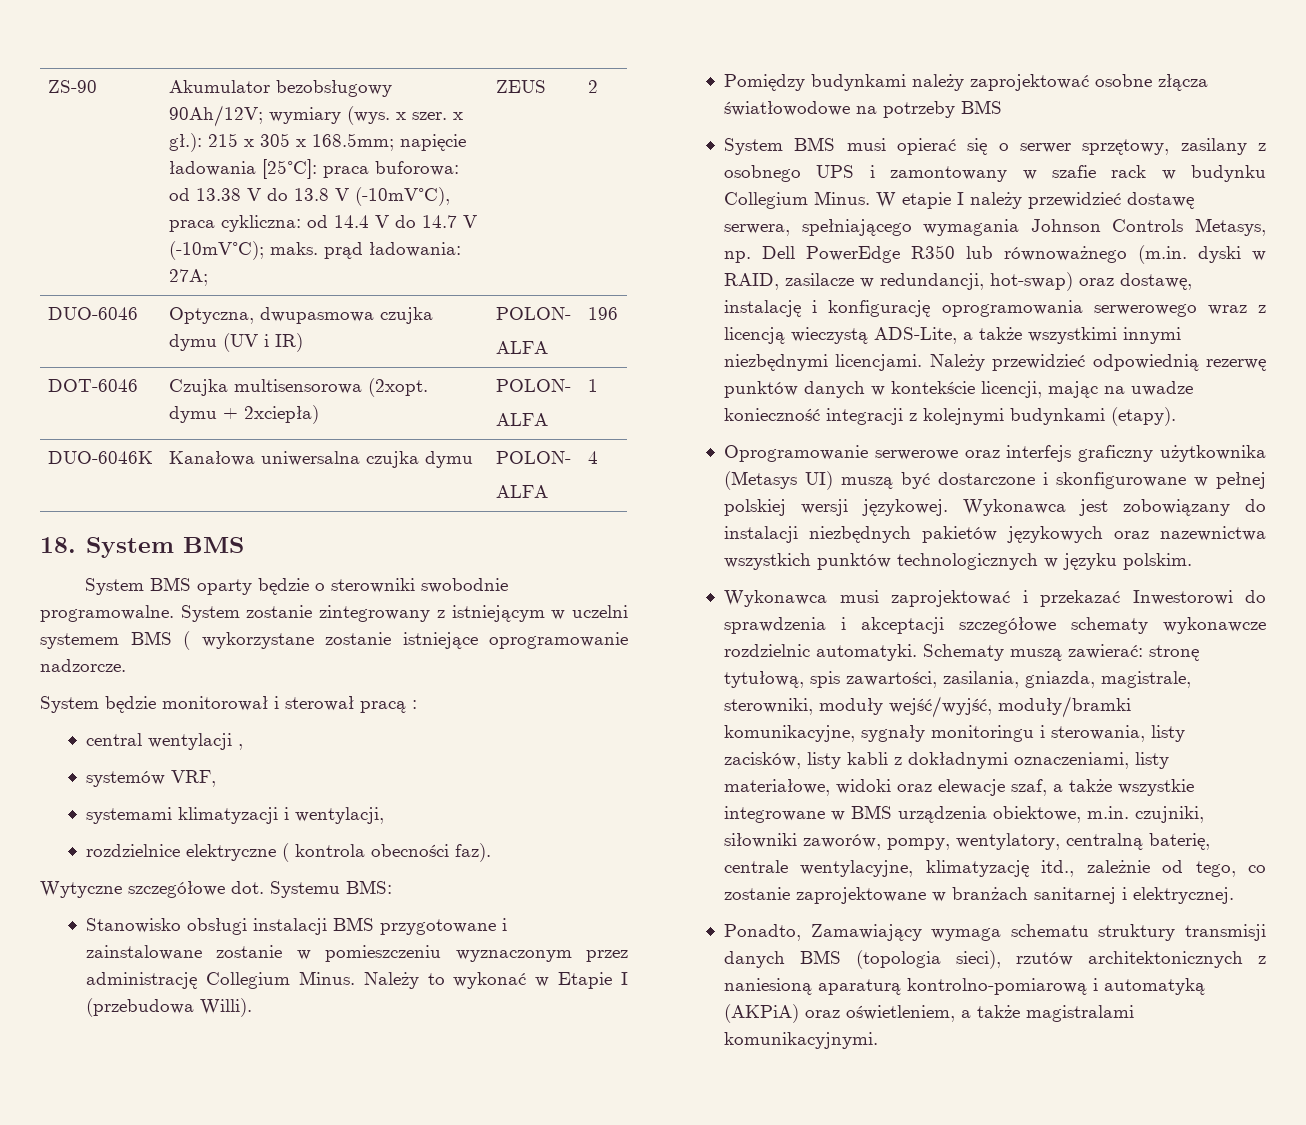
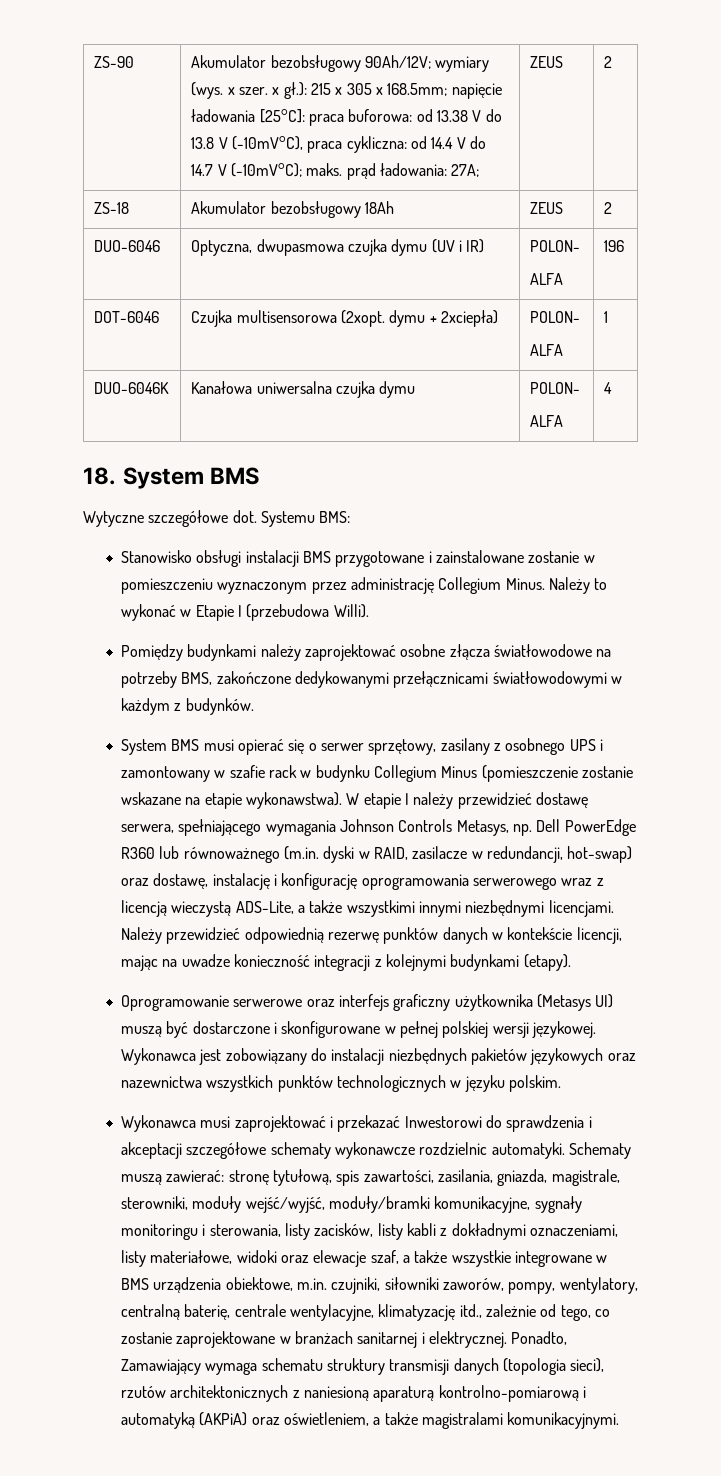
(598, 86) none -> [94,202,130,214] [191,201,395,218] [530,202,564,214] [604,202,613,214] // ZS-18 | Akumulator bezobsługowy 18Ah | ZEUS | 2
[84,577,508,595] [40,605,628,622] [40,631,628,650] [40,659,126,672] [40,696,417,713] [86,733,244,750] [86,770,217,787] [86,807,385,824] [86,843,492,862] // System BMS oparty będzie o sterowniki swobodnie programowalne. System zostanie zintegrowany z istniejącym w uczelni systemem BMS ( wykorzystane zostanie istniejące oprogramowanie nadzorcze. // System będzie monitorował i sterował pracą : // central wentylacji , // systemów VRF, // systemami klimatyzacji i wentylacji, // rozdzielnice elektryczne ( kontrola obecności faz). -> (260, 476) none
[961,100,1003,114] BMS -> [181,671,622,688] [121,698,254,715] BMS, zakończone dedykowanymi przełącznicami światłowodowymi w każdym z budynków.
[814,191,871,205] Minus. -> [441,765,633,782] [121,792,342,809] Minus (pomieszczenie zostanie wskazane na etapie wykonawstwa).
[911,245,956,259] R350 -> [121,847,156,859] R360
(1235, 895) // -> (507, 1339) none
[800,950,842,964] BMS -> (499, 1366) none

